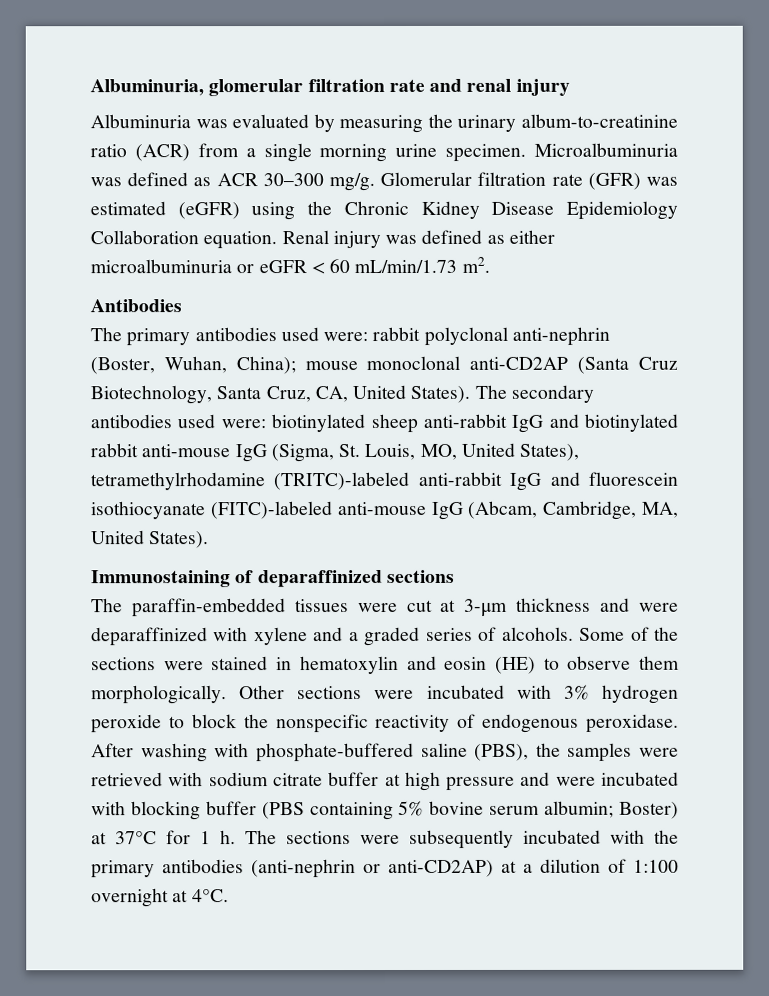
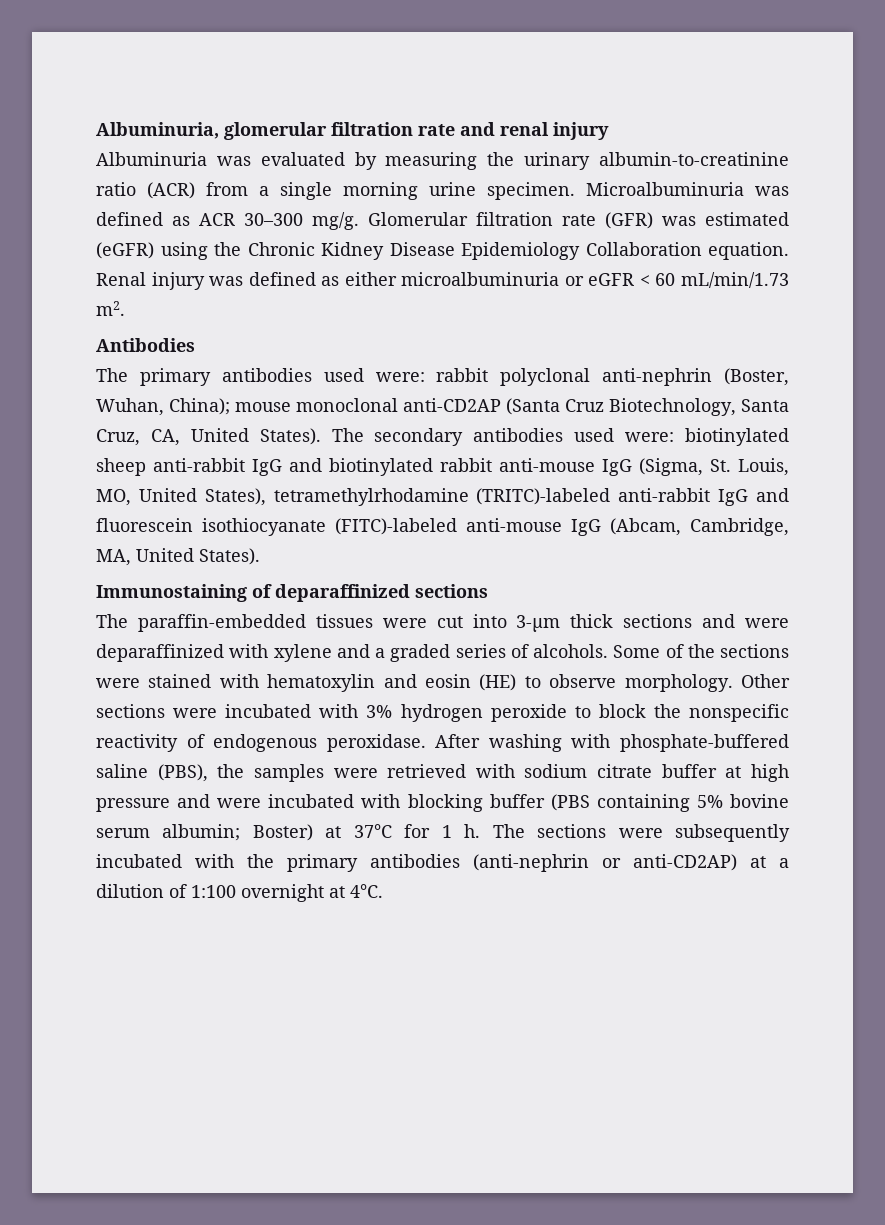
[520,113,678,128] album-to-creatinine -> [598,152,789,166] albumin-to-creatinine
[440,597,592,617] at 3-μm thickness -> [472,614,693,632] into 3-μm thick sections
[276,657,293,671] in -> [219,674,259,688] with
[639,655,680,670] [91,685,227,705] them morphologically. -> [624,674,733,692] morphology.

